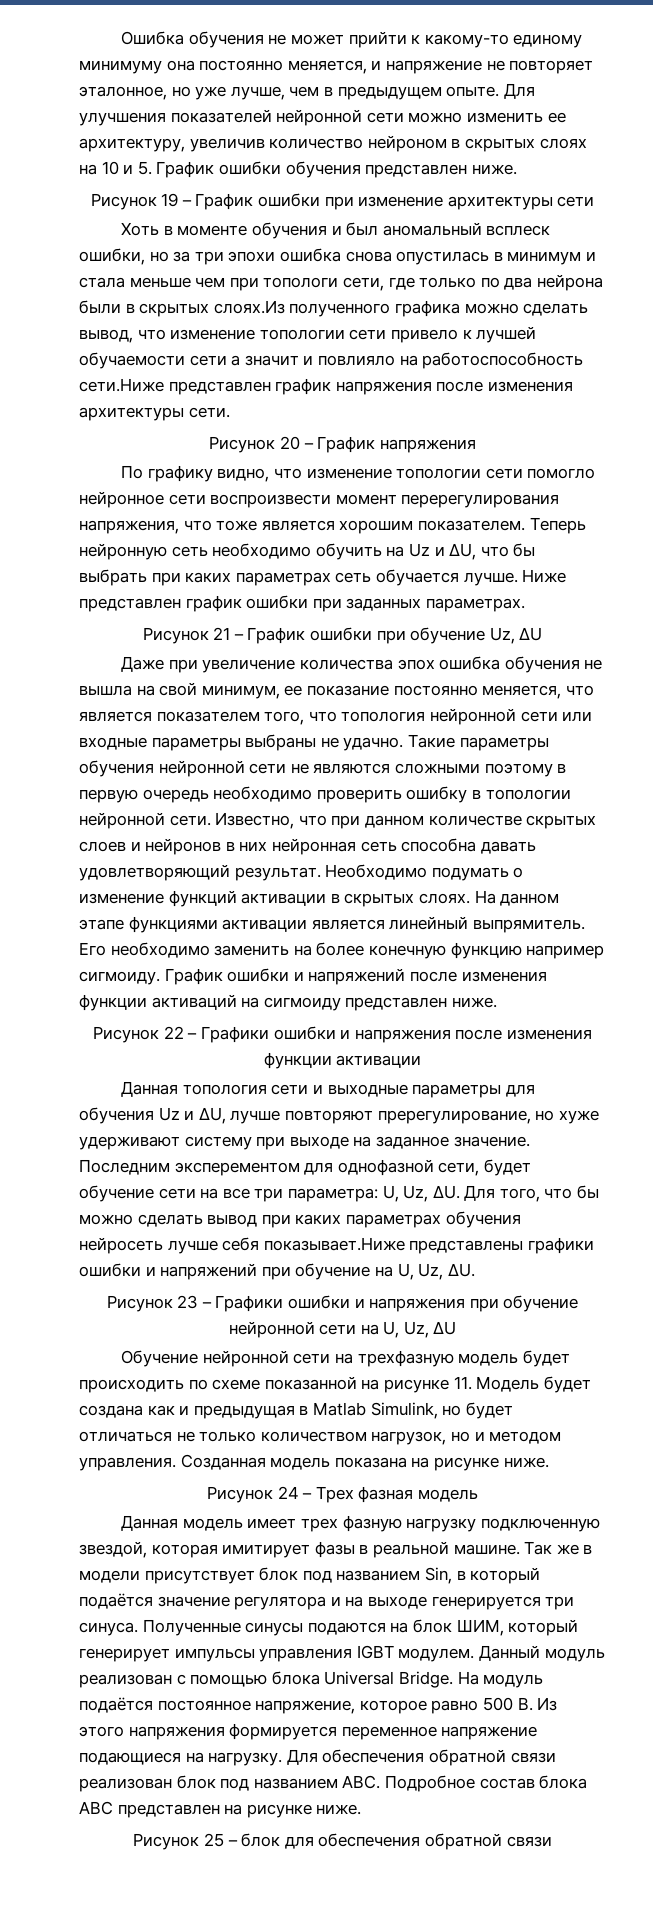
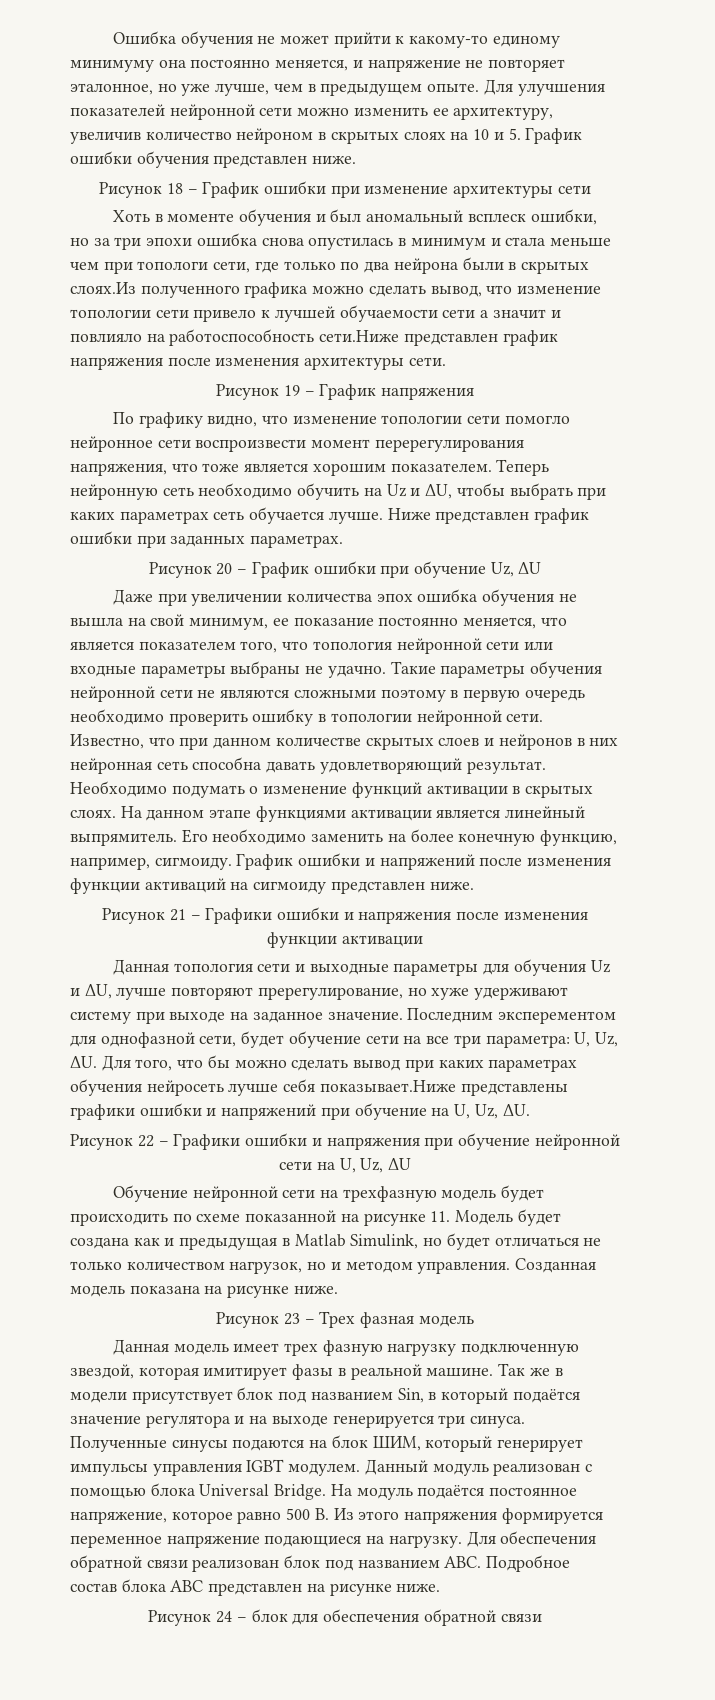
[161,193,179,207] 19 -> [166,183,183,194] 18
[279,436,300,450] 20 -> [283,385,300,396] 19
[480,543,536,557] что бы -> [456,483,505,496] чтобы
[213,627,231,640] 21 -> [216,563,233,575] 20
[202,659,296,673] увеличение -> [191,593,283,606] увеличении
[450,942,605,959] функцию например -> [540,830,618,846] [70,857,150,870] функцию, например,
[163,1026,184,1039] 22 -> [169,909,186,921] 21
[177,1295,199,1309] 23 -> [137,1135,154,1147] 22
[277,1486,299,1499] 24 -> [283,1313,300,1325] 23
[204,1833,225,1847] 25 -> [216,1611,233,1623] 24

